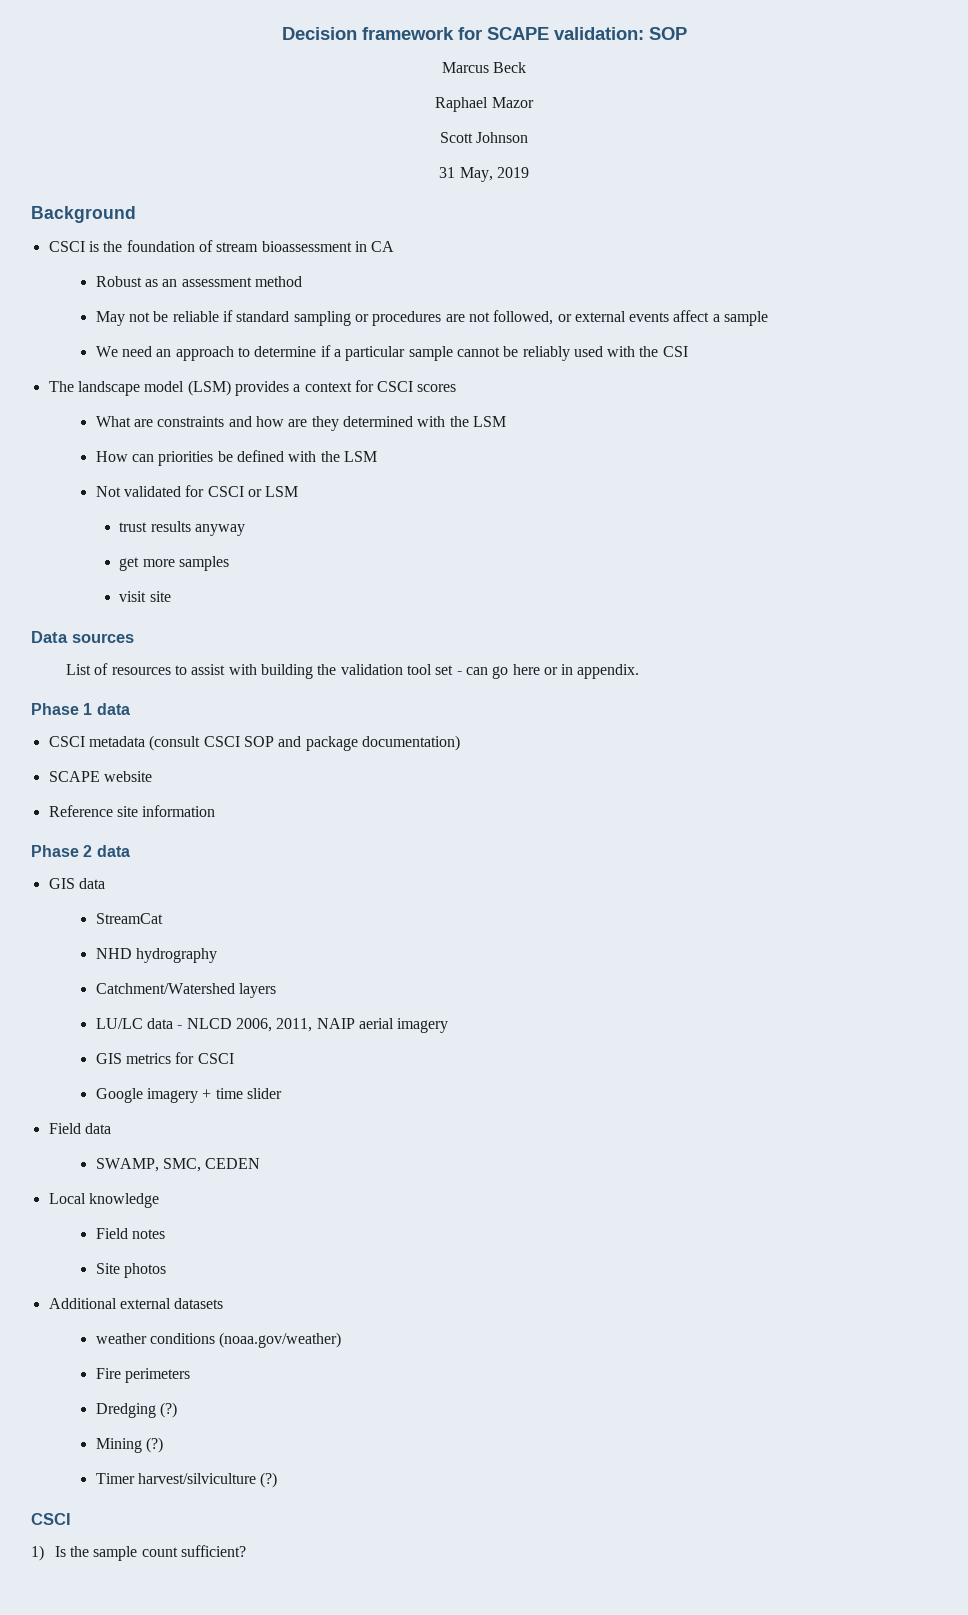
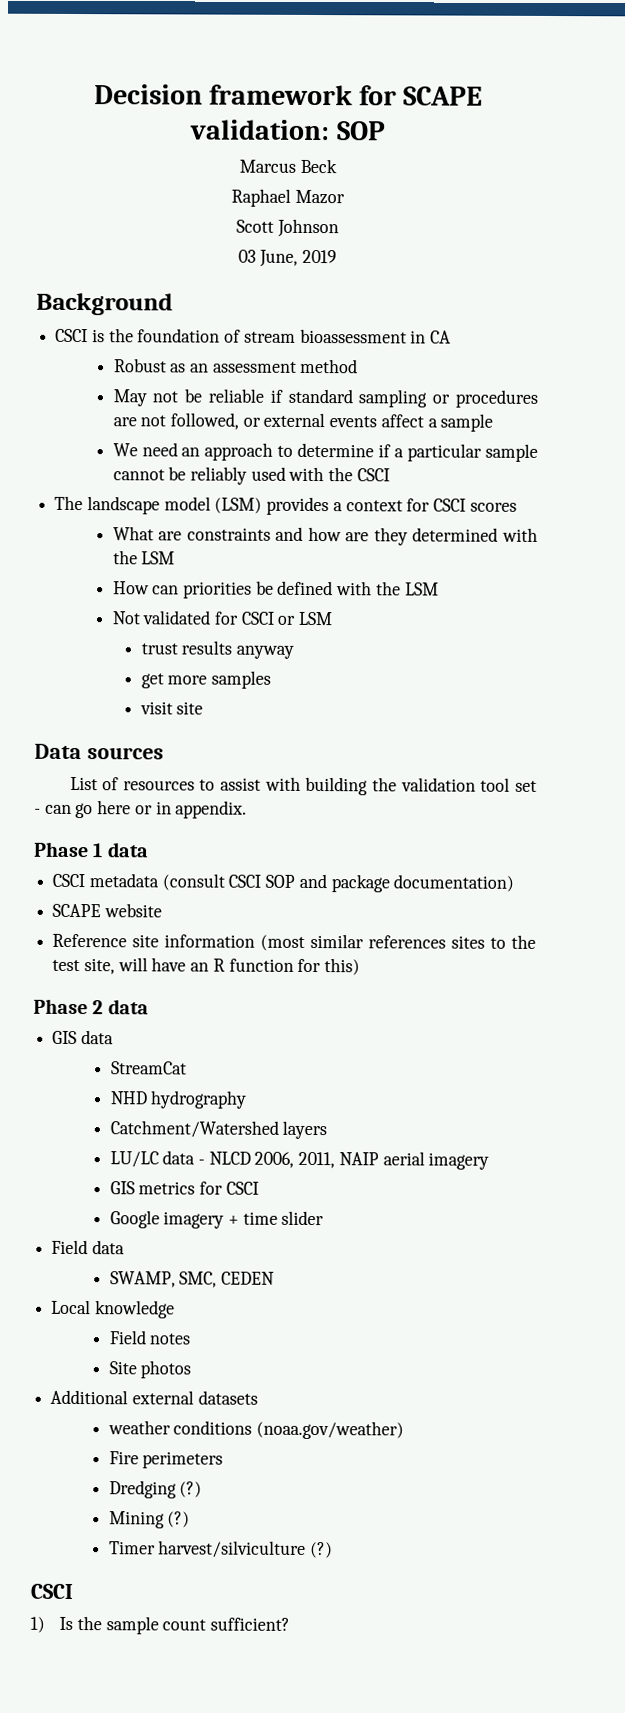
[439,167,493,182] 31 May, -> [238,249,298,267] 03 June,
[662,346,688,357] CSI -> [356,468,390,482] CSCI
(216, 811) none -> [260,933,536,951] [52,957,361,976] (most similar references sites to the test site, will have an R function for this)

